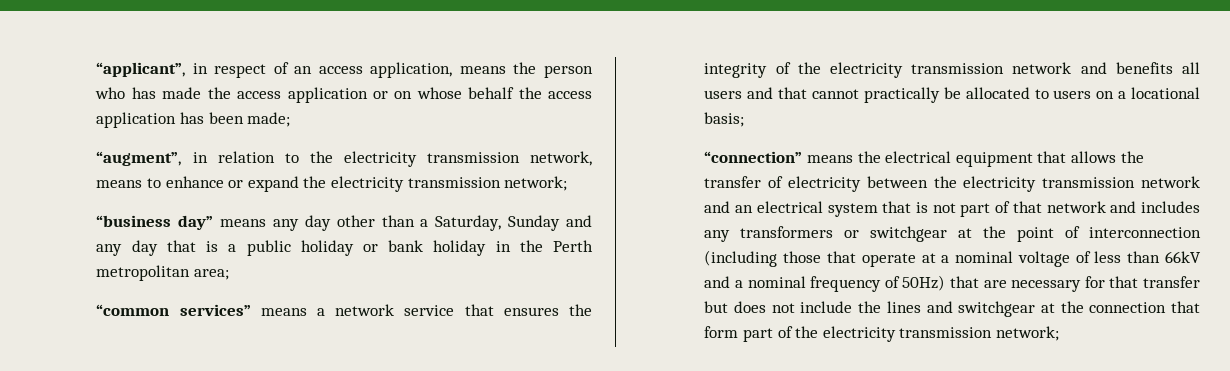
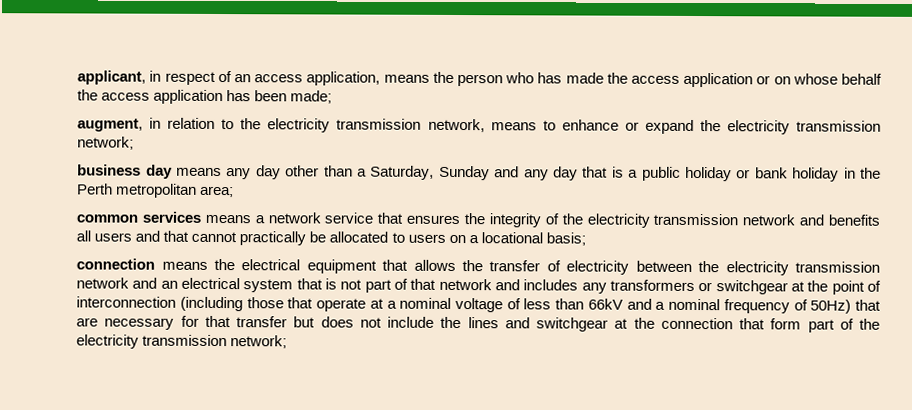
[96,62,186,77] “applicant”, -> [77,70,147,85] applicant,
[96,151,182,166] “augment”, -> [77,118,144,132] augment,
[96,215,214,230] “business day” -> [77,164,173,179] business day
[96,304,251,316] “common services” -> [76,211,201,223] common services
[704,151,803,163] “connection” -> [76,258,156,270] connection

